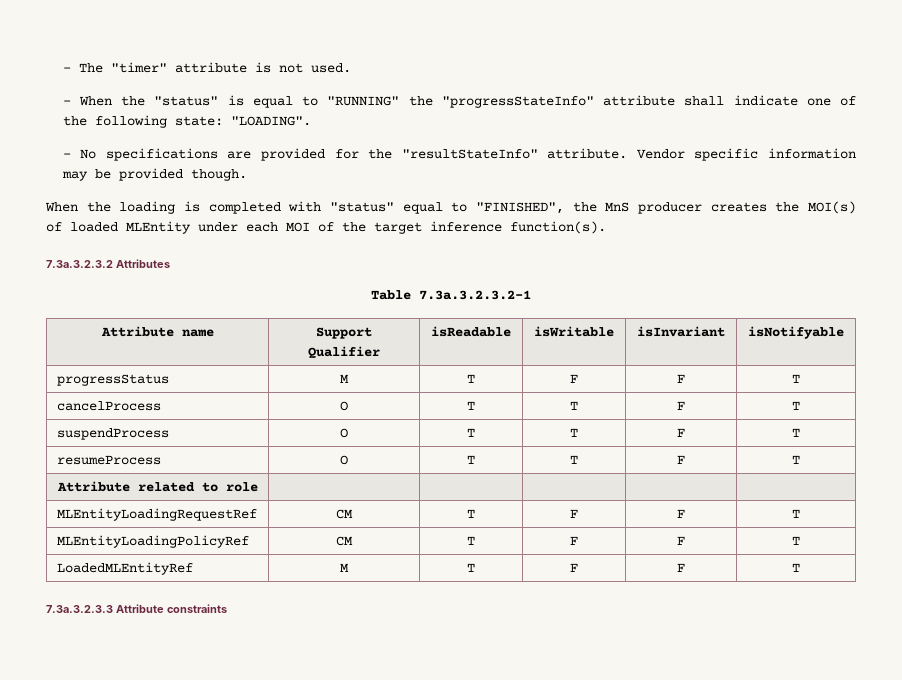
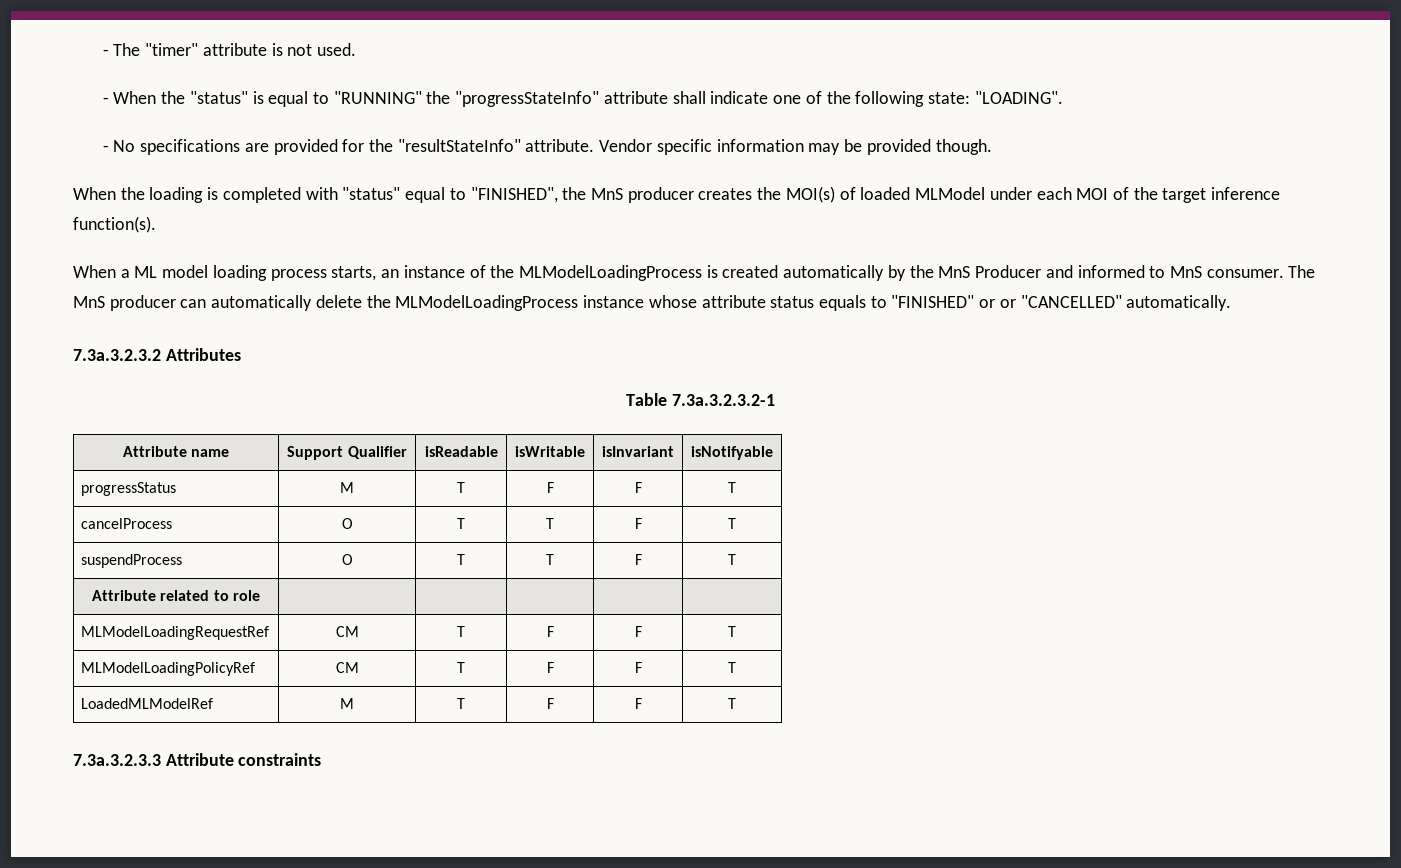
[126,221,191,234] MLEntity -> [915,187,986,200] MLModel
(606, 227) none -> [73,265,1316,281] [73,295,1232,311] // When a ML model loading process starts, an instance of the MLModelLoadingProcess is created automatically by the MnS Producer and informed to MnS consumer. The MnS producer can automatically delete the MLModelLoadingProcess instance whose attribute status equals to "FINISHED" or or "CANCELLED" automatically.
[56,455,161,465] [340,455,348,465] [467,455,475,464] [570,455,578,464] [677,455,685,464] [792,455,800,464] // resumeProcess | O | T | T | F | T -> (736, 559) none
[56,508,257,521] [336,509,353,519] [467,509,475,518] [570,509,578,518] [677,509,685,518] [792,509,800,518] [56,535,249,548] [336,536,353,546] [467,536,475,545] [570,536,578,545] [677,536,685,545] [792,536,800,545] [56,562,193,575] MLEntityLoadingRequestRef | CM | T | F | F | T // MLEntityLoadingPolicyRef | CM | T | F | F | T // LoadedMLEntityRef -> [81,626,270,640] [335,626,359,637] [457,626,465,637] [546,626,554,637] [634,626,642,637] [728,626,736,637] [81,662,256,676] [335,662,359,673] [457,662,465,673] [546,662,554,673] [634,662,642,673] [728,662,736,673] [81,698,214,709] MLModelLoadingRequestRef | CM | T | F | F | T // MLModelLoadingPolicyRef | CM | T | F | F | T // LoadedMLModelRef

